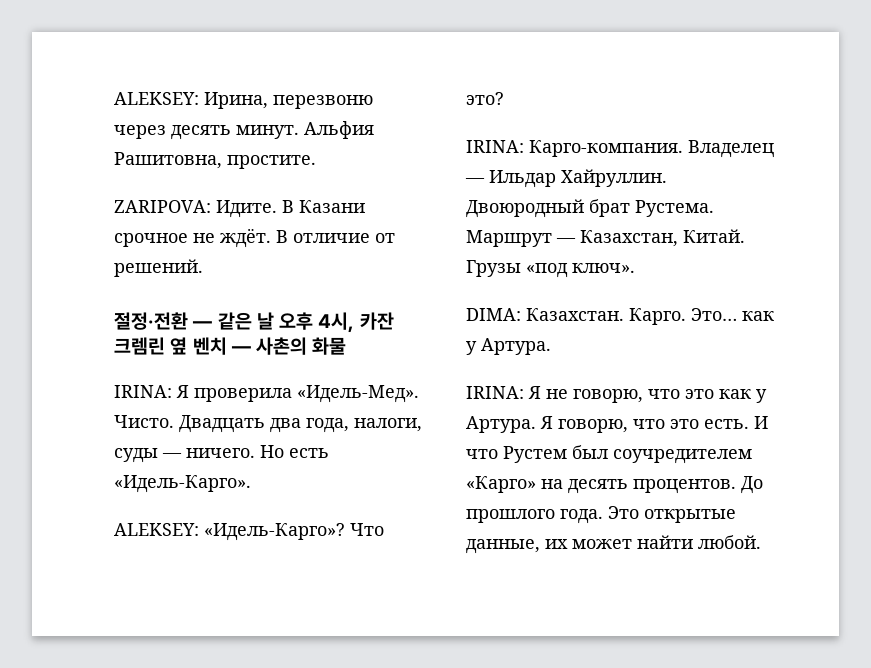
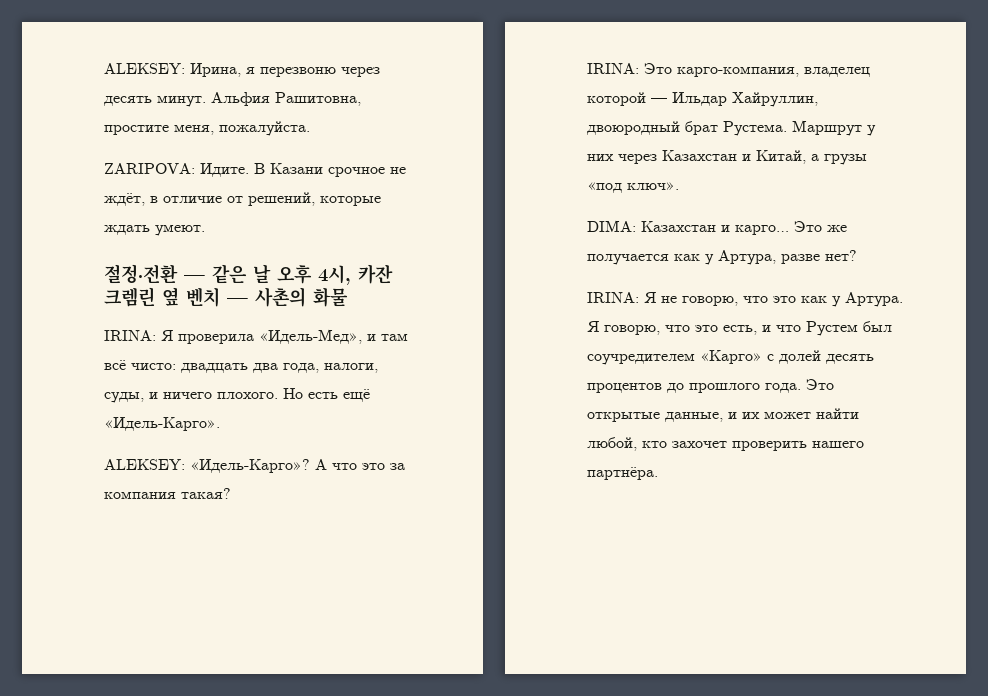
(268, 100) none -> [246,67,255,74] я
[227,155,316,169] простите. -> [104,121,310,136] простите меня, пожалуйста.
[220,228,395,248] [114,259,203,277] ждёт. В отличие от решений. -> [104,192,381,206] [104,224,205,236] ждёт, в отличие от решений, которые ждать умеют.
[297,385,419,403] [114,415,422,433] [114,448,255,463] «Идель-Мед». Чисто. Двадцать два года, налоги, суды — ничего. -> [259,329,408,344] [104,360,378,373] [104,392,278,403] «Идель-Мед», и там всё чисто: двадцать два года, налоги, суды, и ничего плохого.
(329, 453) none -> [343,389,370,402] ещё
[350,523,384,536] [466,92,504,105] [466,140,774,158] [465,169,667,188] [466,199,714,218] [466,229,745,247] [466,260,635,278] [466,308,774,325] [466,338,551,355] Что это? // IRINA: Карго-компания. Владелец — Ильдар Хайруллин. Двоюродный брат Рустема. Маршрут — Казахстан, Китай. Грузы «под ключ». // DIMA: Казахстан. Карго. Это… как у Артура. -> [315,459,405,470] [104,488,231,499] [587,63,870,77] [587,92,818,107] [587,120,876,136] [587,150,867,165] [587,182,679,193] [587,220,847,235] [587,250,857,265] А что это за компания такая? // IRINA: Это карго-компания, владелец которой — Ильдар Хайруллин, двоюродный брат Рустема. Маршрут у них через Казахстан и Китай, а грузы «под ключ». // DIMA: Казахстан и карго… Это же получается как у Артура, разве нет?
[704,416,768,429] есть. И -> [723,325,771,335] есть, и
[541,476,763,494] на десять процентов. До -> [767,350,874,364] [587,383,684,393] с долей десять процентов до
(540, 546) none -> [728,412,737,419] и
[698,535,761,549] любой. -> [587,437,864,451] [587,467,658,480] любой, кто захочет проверить нашего партнёра.

